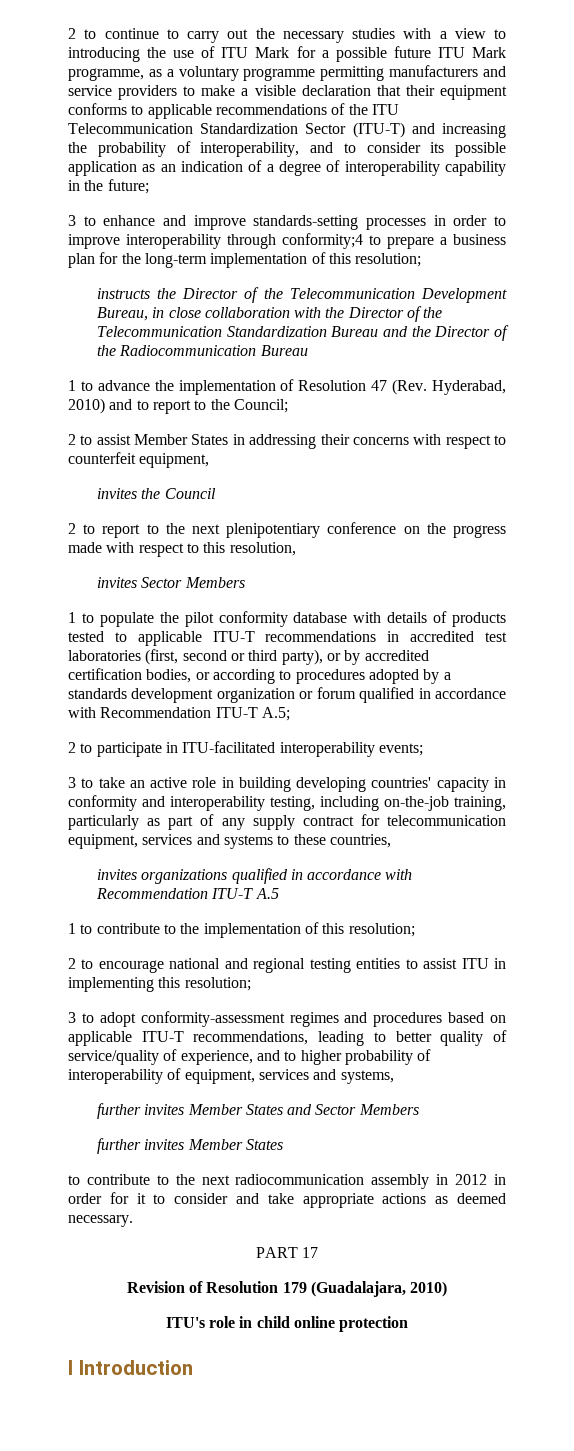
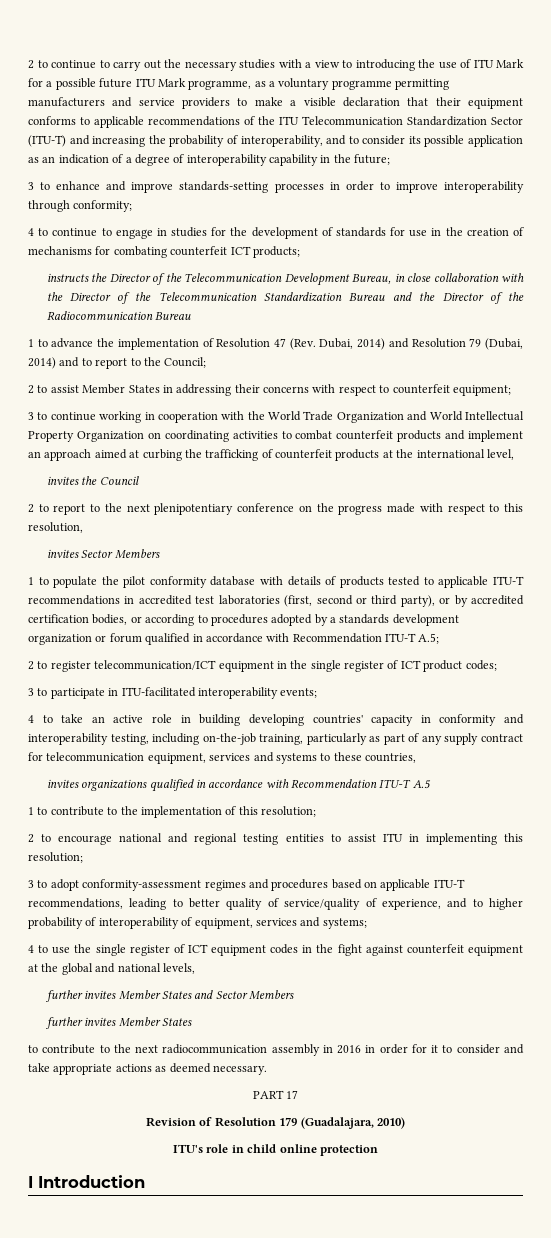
[282,233,506,249] [68,252,422,268] conformity;4 to prepare a business plan for the long-term implementation of this resolution; -> [73,200,133,212] [28,227,525,239] [28,246,300,258] conformity; // 4 to continue to engage in studies for the development of standards for use in the creation of mechanisms for combating counterfeit ICT products;
[432,380,507,395] [68,398,105,414] Hyderabad, 2010) -> [319,338,523,350] [28,357,56,369] Dubai, 2014) and Resolution 79 (Dubai, 2014)
[139,453,210,468] equipment, -> [452,385,511,396] [28,411,524,423] [28,430,523,442] [28,449,514,461] equipment; // 3 to continue working in cooperation with the World Trade Organization and World Intellectual Property Organization on coordinating activities to combat counterfeit products and implement an approach aimed at curbing the trafficking of counterfeit products at the international level,
(93, 748) none -> [50,660,497,672] [28,688,48,696] register telecommunication/ICT equipment in the single register of ICT product codes; // 3 to
[68,777,76,788] 3 -> [28,715,34,723] 4
[340,1070,394,1084] systems, -> [322,918,367,929] [28,944,523,956] [28,963,195,975] systems; // 4 to use the single register of ICT equipment codes in the fight against counterfeit equipment at the global and national levels,
[455,1174,488,1185] 2012 -> [337,1045,362,1054] 2016

